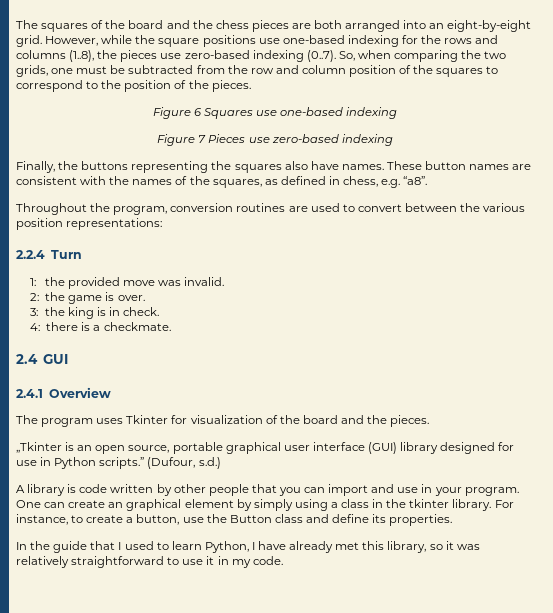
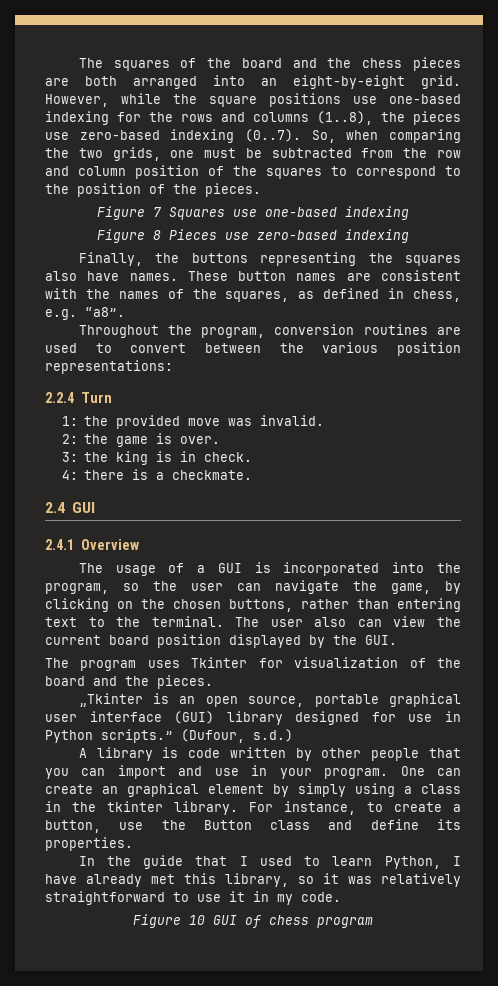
[193,108,202,116] 6 -> [153,207,162,217] 7
[198,135,207,143] 7 -> [153,230,161,240] 8
(111, 392) none -> [78,562,461,576] [45,580,461,594] [45,598,461,612] [45,616,461,627] [45,634,397,648] // The usage of a GUI is incorporated into the program, so the user can navigate the game, by clicking on the chosen buttons, rather than entering text to the terminal. The user also can view the current board position displayed by the GUI.
(283, 560) none -> [133,914,373,928] // Figure 10 GUI of chess program

